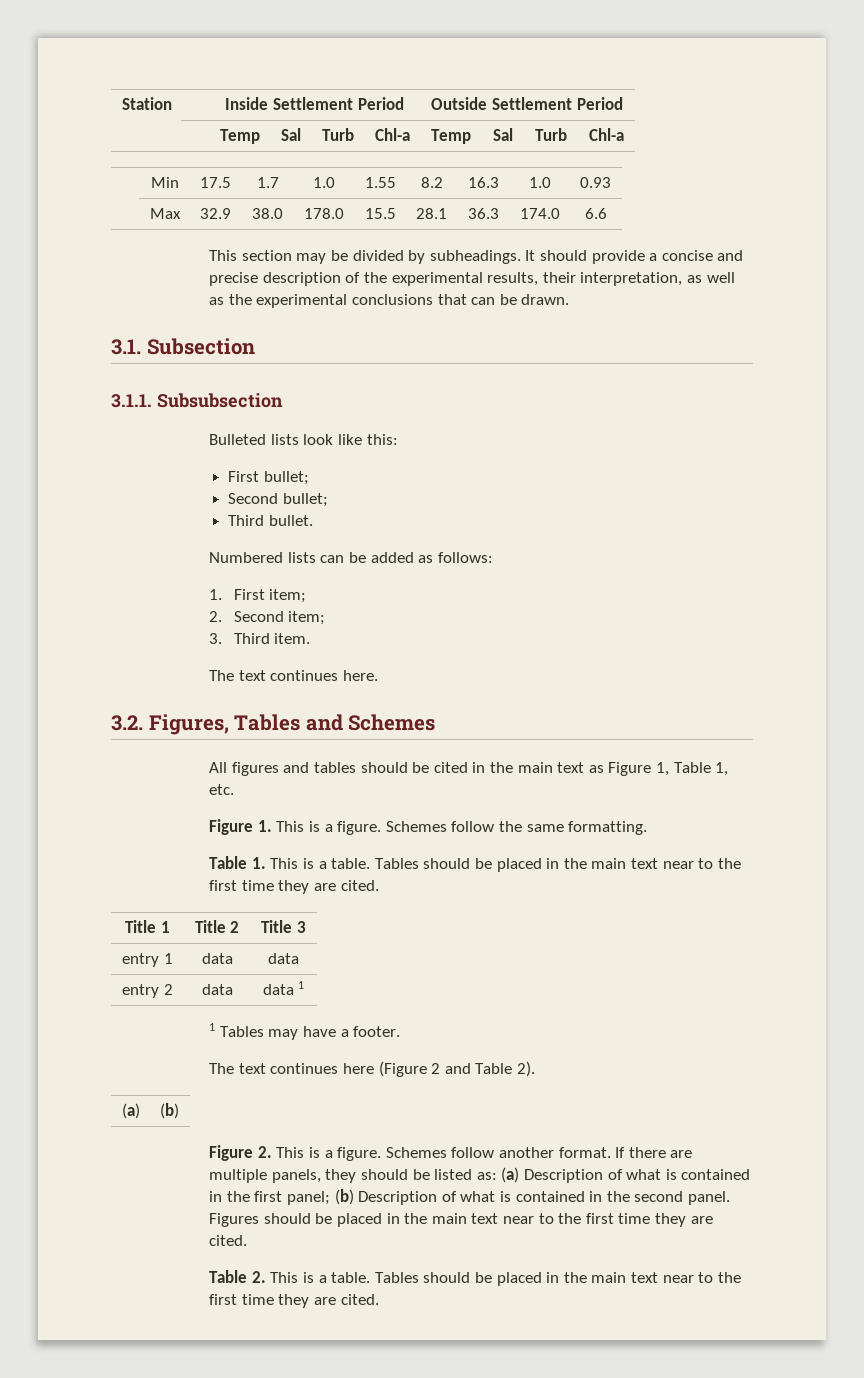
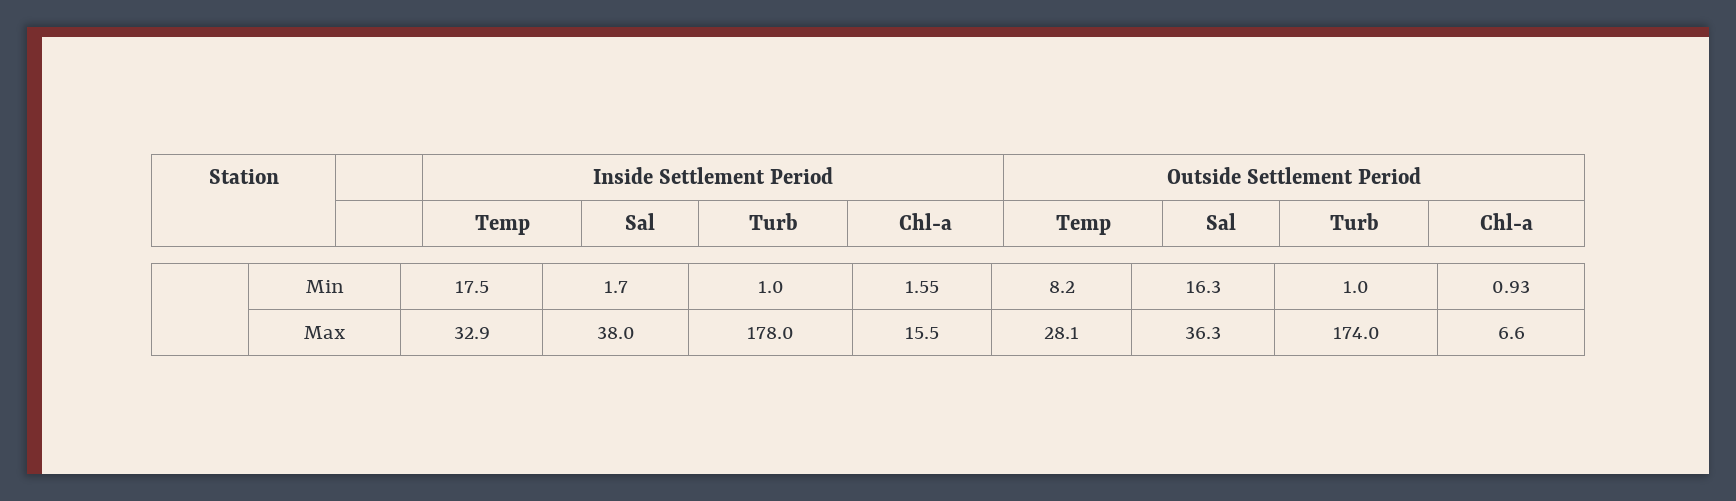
[209,250,744,264] [209,272,735,286] [209,294,570,308] [111,338,255,355] [111,393,283,408] [209,434,398,445] [227,471,309,485] [227,493,328,507] [227,515,313,526] [209,552,493,563] [209,589,307,603] [209,611,326,625] [209,633,311,644] [209,670,379,681] [111,714,436,735] [209,762,729,776] [209,784,235,795] [209,819,648,835] [209,856,741,872] [209,880,379,894] [125,920,170,933] [194,920,240,933] [261,920,306,933] [122,953,173,967] [201,953,233,964] [268,953,299,964] [122,984,173,998] [201,984,233,995] [262,981,305,995] [209,1023,401,1040] [209,1061,535,1077] [121,1103,140,1119] [160,1103,179,1119] [209,1145,693,1161] [209,1167,751,1183] [209,1189,730,1205] [209,1213,713,1227] [209,1235,248,1246] [209,1270,741,1286] [209,1294,379,1308] // This section may be divided by subheadings. It should provide a concise and precise description of the experimental results, their interpretation, as well as the experimental conclusions that can be drawn. // 3.1. Subsection // 3.1.1. Subsubsection // Bulleted lists look like this: // First bullet; // Second bullet; // Third bullet. // Numbered lists can be added as follows: // 1. First item; // 2. Second item; // 3. Third item. // The text continues here. // 3.2. Figures, Tables and Schemes // All figures and tables should be cited in the main text as Figure 1, Table 1, etc. // Figure 1. This is a figure. Schemes follow the same formatting. // Table 1. This is a table. Tables should be placed in the main text near to the first time they are cited. // Title 1 | Title 2 | Title 3 // entry 1 | data | data // entry 2 | data | data 1 // 1 Tables may have a footer. // The text continues here (Figure 2 and Table 2). // (a) | (b) // Figure 2. This is a figure. Schemes follow another format. If there are multiple panels, they should be listed as: (a) Description of what is contained in the first panel; (b) Description of what is contained in the second panel. Figures should be placed in the main text near to the first time they are cited. // Table 2. This is a table. Tables should be placed in the main text near to the first time they are cited. -> (1525, 333) none

